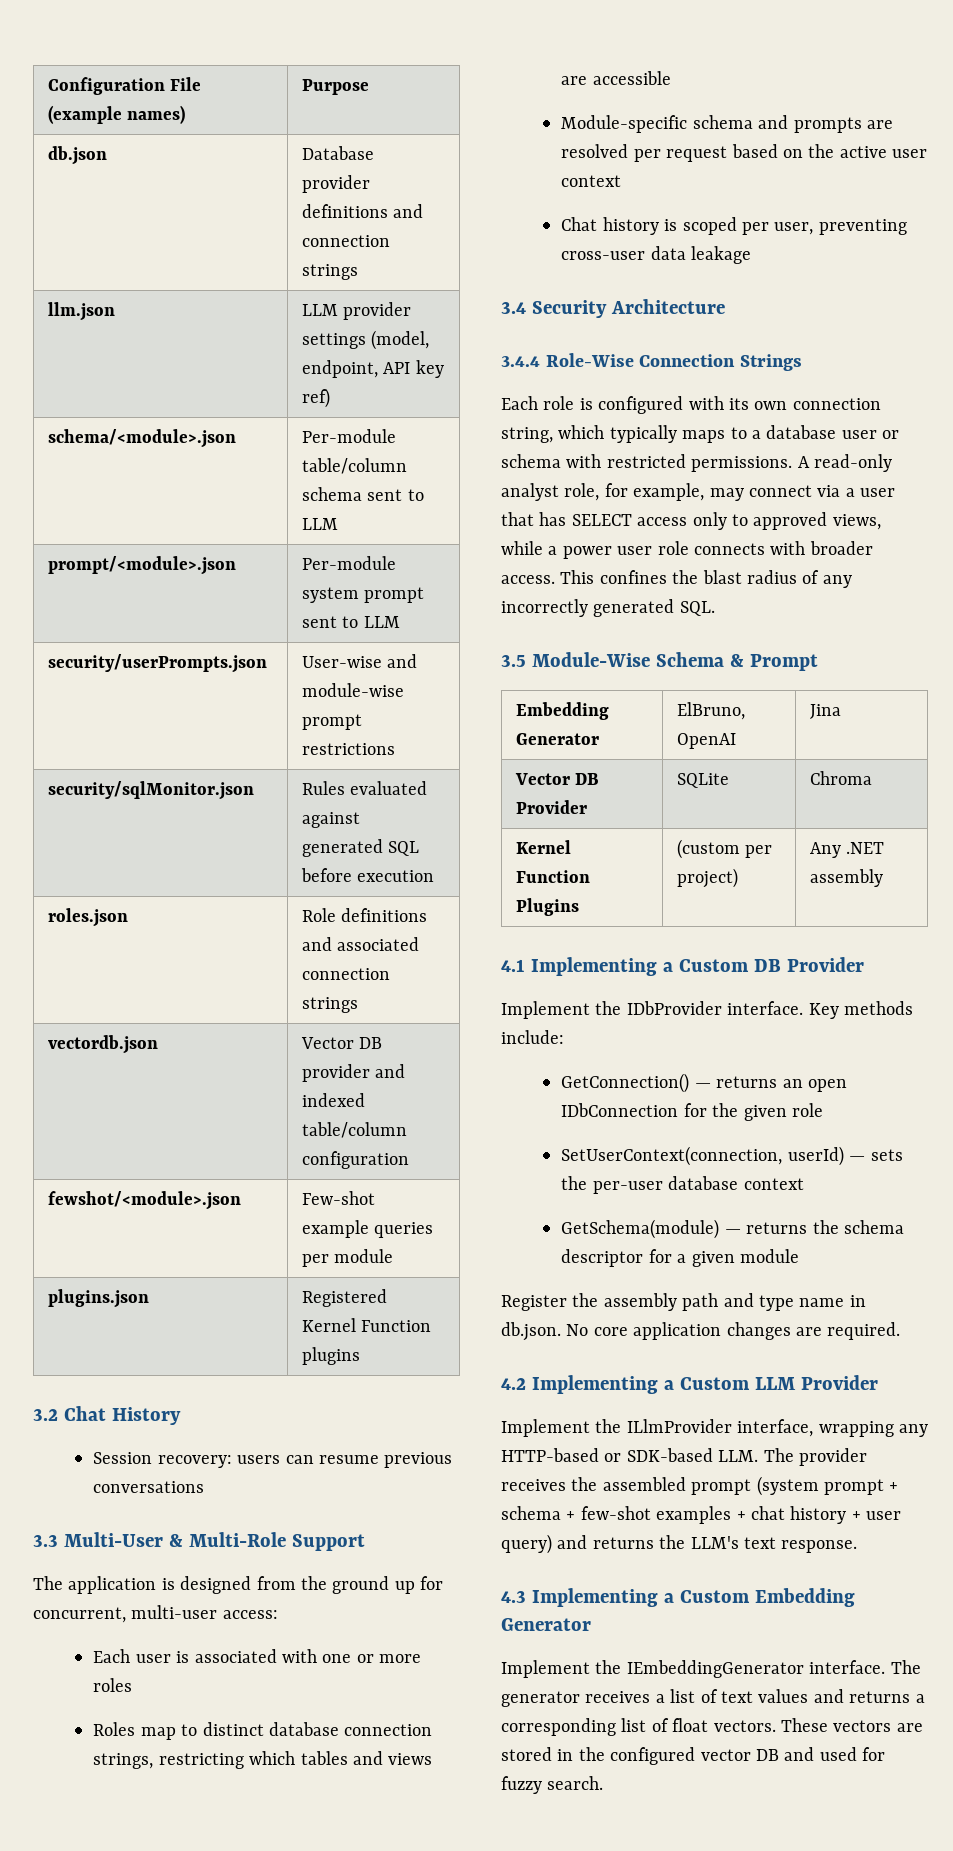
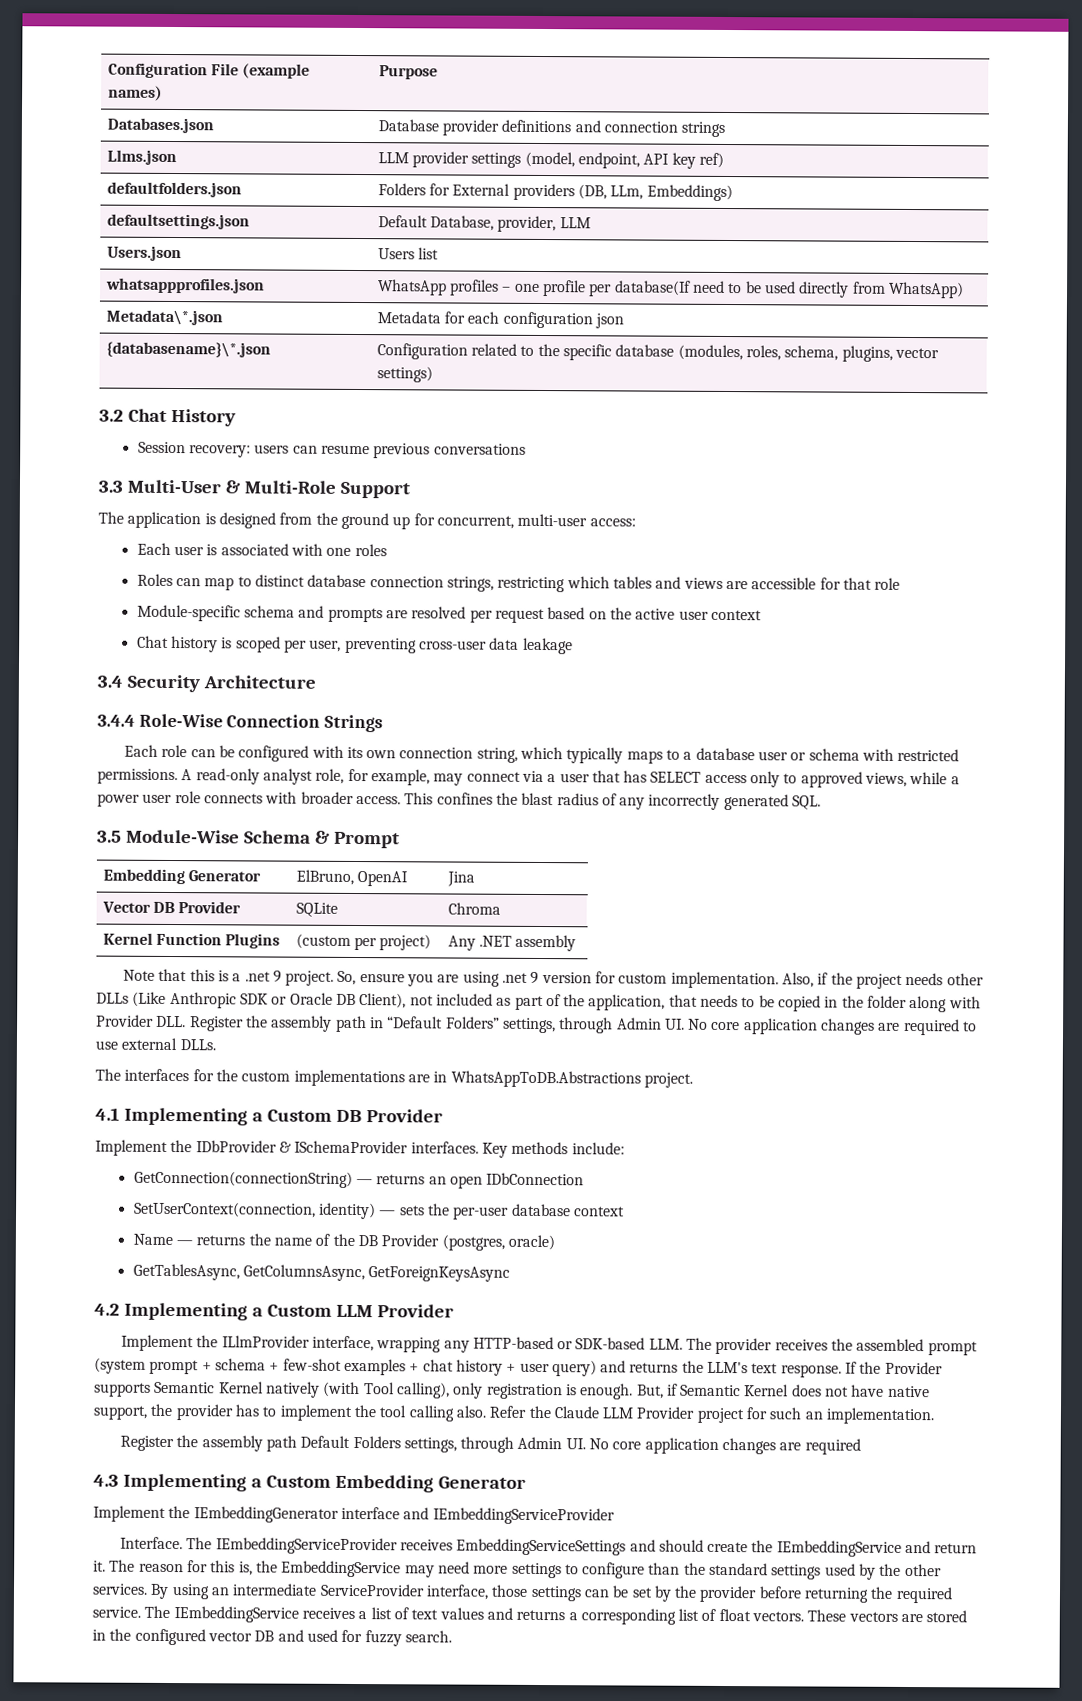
[47,146,107,165] db.json -> [106,117,214,134] Databases.json
[47,302,115,321] llm.json -> [106,149,177,166] Llms.json
[47,429,236,448] [301,429,396,443] [301,458,407,474] [301,487,424,501] [301,518,338,530] [47,556,236,575] [301,556,396,570] [301,587,425,603] [301,616,400,628] [47,654,267,673] [301,654,418,668] [301,683,404,697] [301,714,362,730] [301,743,395,755] [47,781,254,800] [301,781,428,795] [301,812,360,828] [301,839,420,857] [300,868,435,882] [47,908,128,927] [301,908,428,922] [301,937,420,951] [301,968,390,980] [301,997,358,1013] [47,1035,158,1054] [300,1037,383,1049] [301,1064,406,1082] [301,1093,365,1107] [301,1122,407,1138] [301,1151,409,1169] [47,1191,241,1210] [301,1191,375,1205] [301,1220,434,1238] [301,1249,394,1267] [47,1289,149,1308] [301,1289,387,1307] [301,1318,432,1332] [301,1347,360,1365] schema/<module>.json | Per-module table/column schema sent to LLM // prompt/<module>.json | Per-module system prompt sent to LLM // security/userPrompts.json | User-wise and module-wise prompt restrictions // security/sqlMonitor.json | Rules evaluated against generated SQL before execution // roles.json | Role definitions and associated connection strings // vectordb.json | Vector DB provider and indexed table/column configuration // fewshot/<module>.json | Few-shot example queries per module // plugins.json | Registered Kernel Function plugins -> [106,181,242,198] [377,183,733,202] [106,213,250,230] [377,215,591,233] [106,245,182,262] [377,247,440,260] [105,277,265,294] [377,279,964,299] [105,309,223,326] [376,311,625,329] [105,341,271,358] [376,343,939,362] [376,366,433,383] defaultfolders.json | Folders for External providers (DB, LLm, Embeddings) // defaultsettings.json | Default Database, provider, LLM // Users.json | Users list // whatsappprofiles.json | WhatsApp profiles – one profile per database(If need to be used directly from WhatsApp) // Metadata\*.json | Metadata for each configuration json // {databasename}\*.json | Configuration related to the specific database (modules, roles, schema, plugins, vector settings)
[356,1654,422,1663] or more -> (352, 551) none
(136, 1729) none -> [176,578,202,587] can
(671, 78) none -> [819,577,901,590] for that role
[579,398,593,410] is -> [190,745,235,758] can be
(883, 878) none -> [122,968,984,989] [96,991,981,1013] [96,1014,978,1036] [95,1037,216,1051] [95,1068,693,1088] // Note that this is a .net 9 project. So, ensure you are using .net 9 version for custom implementation. Also, if the project needs other DLLs (Like Anthropic SDK or Oracle DB Client), not included as part of the application, that needs to be copied in the folder along with Provider DLL. Register the assembly path in “Default Folders” settings, through Admin UI. No core application changes are required to use external DLLs. // The interfaces for the custom implementations are in WhatsAppToDB.Abstractions project.
[727,1001,804,1015] interface. -> [278,1140,479,1154] & ISchemaProvider interfaces.
[561,1073,690,1093] GetConnection() -> [133,1170,353,1188] GetConnection(connectionString)
[683,1103,823,1121] for the given role -> (585, 1179) none
[787,1146,844,1166] userId) -> [319,1202,377,1220] identity)
[561,1219,720,1239] GetSchema(module) -> [132,1233,173,1246] Name
[843,1220,904,1234] [561,1249,799,1267] [501,1293,866,1311] [501,1322,901,1341] schema descriptor for a given module // Register the assembly path and type name in db.json. No core application changes are required. -> [273,1233,555,1251] [132,1263,511,1282] name of the DB Provider (postgres, oracle) // GetTablesAsync, GetColumnsAsync, GetForeignKeysAsync
(858, 1546) none -> [845,1361,943,1375] [94,1381,930,1400] [93,1403,935,1425] [119,1435,861,1455] If the Provider supports Semantic Kernel natively (with Tool calling), only registration is enough. But, if Semantic Kernel does not have native support, the provider has to implement the tool calling also. Refer the Claude LLM Provider project for such an implementation. // Register the assembly path Default Folders settings, through Admin UI. No core application changes are required
[809,1660,921,1674] [501,1691,580,1707] interface. The generator -> [340,1506,615,1525] [119,1536,978,1557] [93,1559,942,1580] [92,1583,953,1604] [92,1605,299,1623] interface and IEmbeddingServiceProvider // Interface. The IEmbeddingServiceProvider receives EmbeddingServiceSettings and should create the IEmbeddingService and return it. The reason for this is, the EmbeddingService may need more settings to configure than the standard settings used by the other services. By using an intermediate ServiceProvider interface, those settings can be set by the provider before returning the required service. The IEmbeddingService

